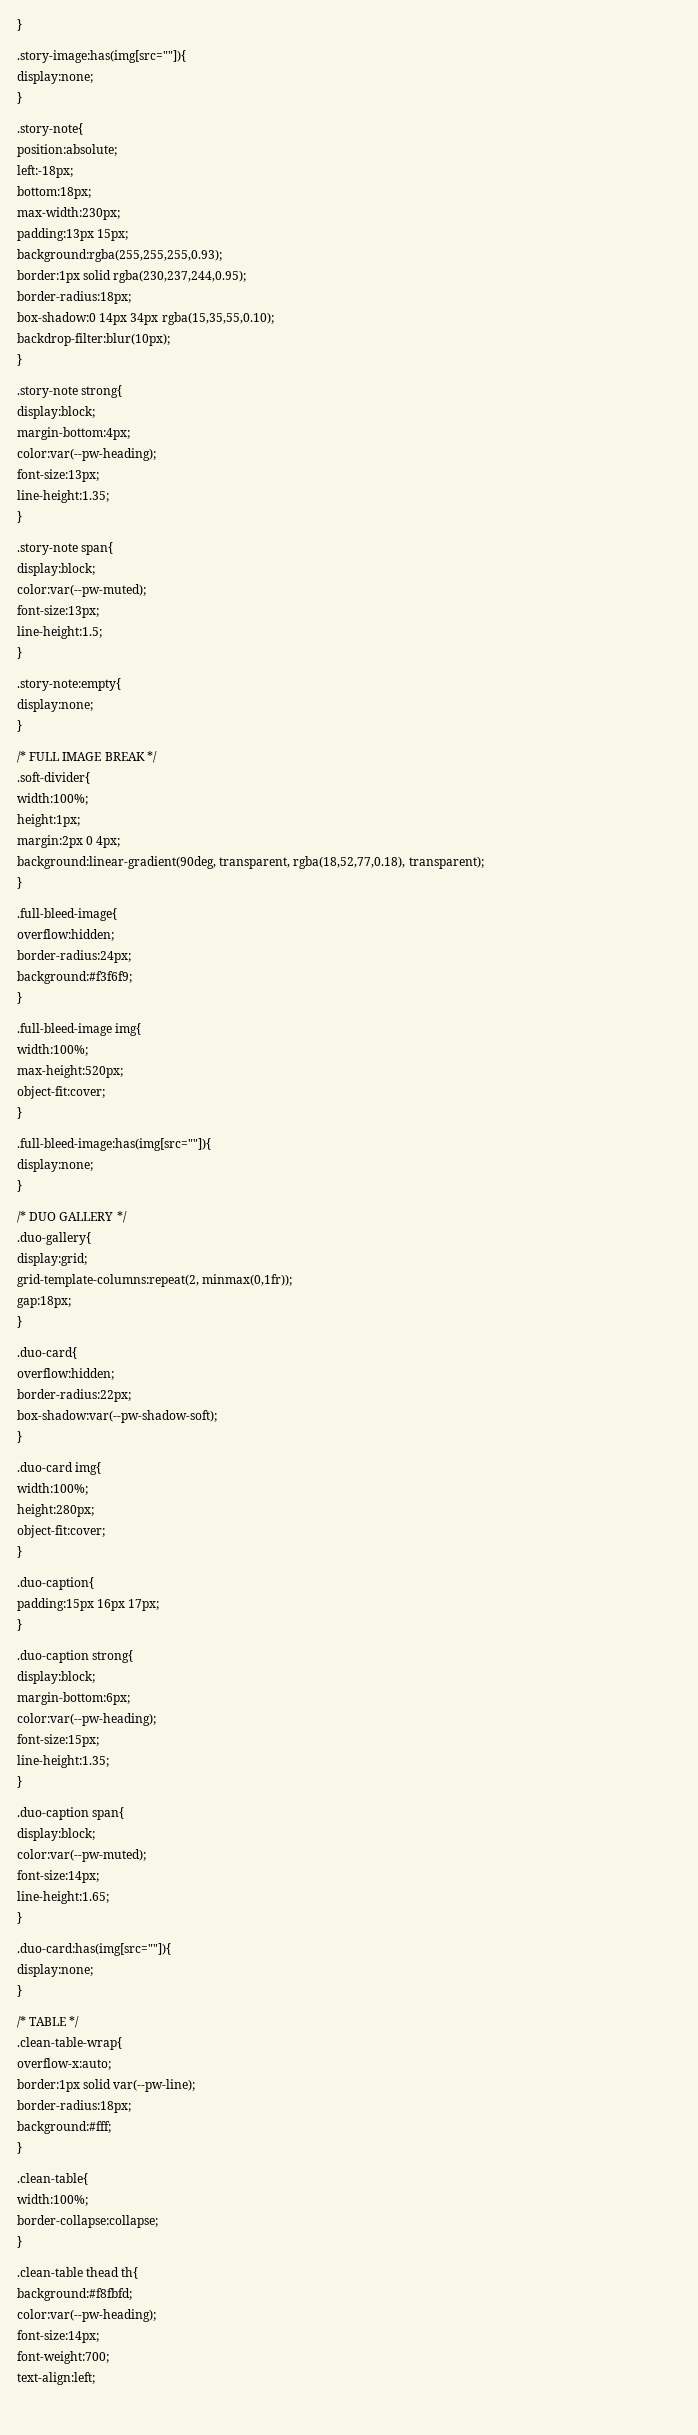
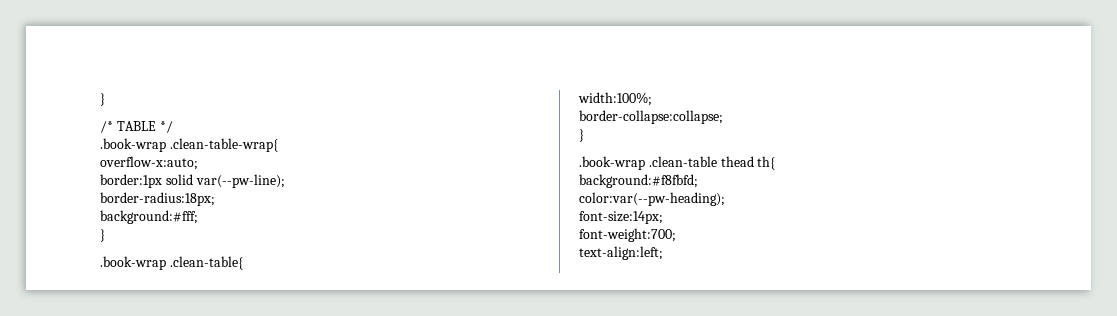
[17,19,22,31] [17,50,186,63] [17,71,93,84] [17,92,22,104] [17,123,83,136] [17,144,117,157] [17,165,73,178] [17,186,91,199] [17,207,120,220] [17,228,129,241] [17,249,222,262] [17,270,247,283] [17,291,131,304] [17,312,274,325] [17,333,170,346] [17,354,22,366] [17,385,123,398] [17,406,95,419] [17,427,130,440] [17,448,156,461] [17,469,99,482] [17,490,109,503] [17,511,22,523] [17,542,114,555] [17,563,95,576] [17,584,146,597] [17,605,99,618] [17,626,102,639] [17,647,22,659] [17,678,121,691] [17,699,93,712] [17,720,22,732] [17,751,157,763] [17,772,90,784] [17,793,88,805] [17,814,80,827] [17,835,121,848] [17,856,484,869] [17,877,22,889] [17,908,117,921] [17,929,114,941] [17,950,131,963] [17,971,132,984] [17,992,22,1004] [17,1023,142,1036] [17,1044,88,1056] [17,1065,123,1078] [17,1086,105,1099] [17,1107,22,1119] [17,1138,211,1151] [17,1159,93,1172] [17,1180,22,1192] [17,1211,127,1223] [17,1232,91,1245] [17,1253,87,1266] [17,1274,293,1287] [17,1296,71,1308] [17,1316,22,1328] [17,1347,77,1359] [17,1368,114,1380] [17,1389,131,1402] [17,1410,217,1423] [17,1431,22,1443] [17,1462,102,1475] [17,1483,88,1495] [17,1504,94,1517] [17,1525,105,1538] [17,1546,22,1558] [17,1577,94,1590] [17,1598,160,1611] [17,1619,22,1631] [17,1650,134,1663] [17,1671,95,1684] [17,1692,130,1705] [17,1713,156,1726] [17,1734,99,1747] [17,1755,109,1768] [17,1776,22,1788] [17,1807,125,1820] [17,1828,95,1841] [17,1849,146,1862] [17,1870,99,1883] [17,1891,109,1904] [17,1912,22,1924] [17,1943,171,1956] [17,1964,93,1977] [17,1985,22,1997] } // .story-image:has(img[src=""]){ // display:none; // } // .story-note{ // position:absolute; // left:-18px; // bottom:18px; // max-width:230px; // padding:13px 15px; // background:rgba(255,255,255,0.93); // border:1px solid rgba(230,237,244,0.95); // border-radius:18px; // box-shadow:0 14px 34px rgba(15,35,55,0.10); // backdrop-filter:blur(10px); // } // .story-note strong{ // display:block; // margin-bottom:4px; // color:var(--pw-heading); // font-size:13px; // line-height:1.35; // } // .story-note span{ // display:block; // color:var(--pw-muted); // font-size:13px; // line-height:1.5; // } // .story-note:empty{ // display:none; // } // /* FULL IMAGE BREAK */ // .soft-divider{ // width:100%; // height:1px; // margin:2px 0 4px; // background:linear-gradient(90deg, transparent, rgba(18,52,77,0.18), transparent); // } // .full-bleed-image{ // overflow:hidden; // border-radius:24px; // background:#f3f6f9; // } // .full-bleed-image img{ // width:100%; // max-height:520px; // object-fit:cover; // } // .full-bleed-image:has(img[src=""]){ // display:none; // } // /* DUO GALLERY */ // .duo-gallery{ // display:grid; // grid-template-columns:repeat(2, minmax(0,1fr)); // gap:18px; // } // .duo-card{ // overflow:hidden; // border-radius:22px; // box-shadow:var(--pw-shadow-soft); // } // .duo-card img{ // width:100%; // height:280px; // object-fit:cover; // } // .duo-caption{ // padding:15px 16px 17px; // } // .duo-caption strong{ // display:block; // margin-bottom:6px; // color:var(--pw-heading); // font-size:15px; // line-height:1.35; // } // .duo-caption span{ // display:block; // color:var(--pw-muted); // font-size:14px; // line-height:1.65; // } // .duo-card:has(img[src=""]){ // display:none; // } -> [100,93,105,106] }
(80, 2022) none -> [100,138,166,152] .book-wrap
(22, 2148) none -> [100,256,166,270] .book-wrap
(22, 2242) none -> [579,156,645,170] .book-wrap

